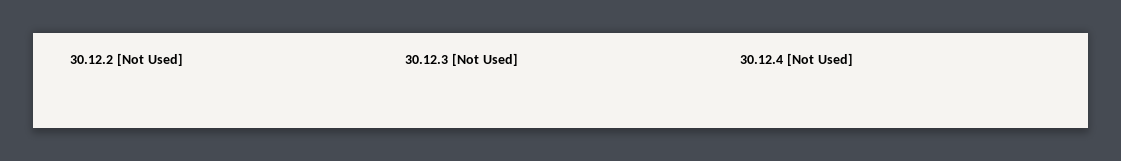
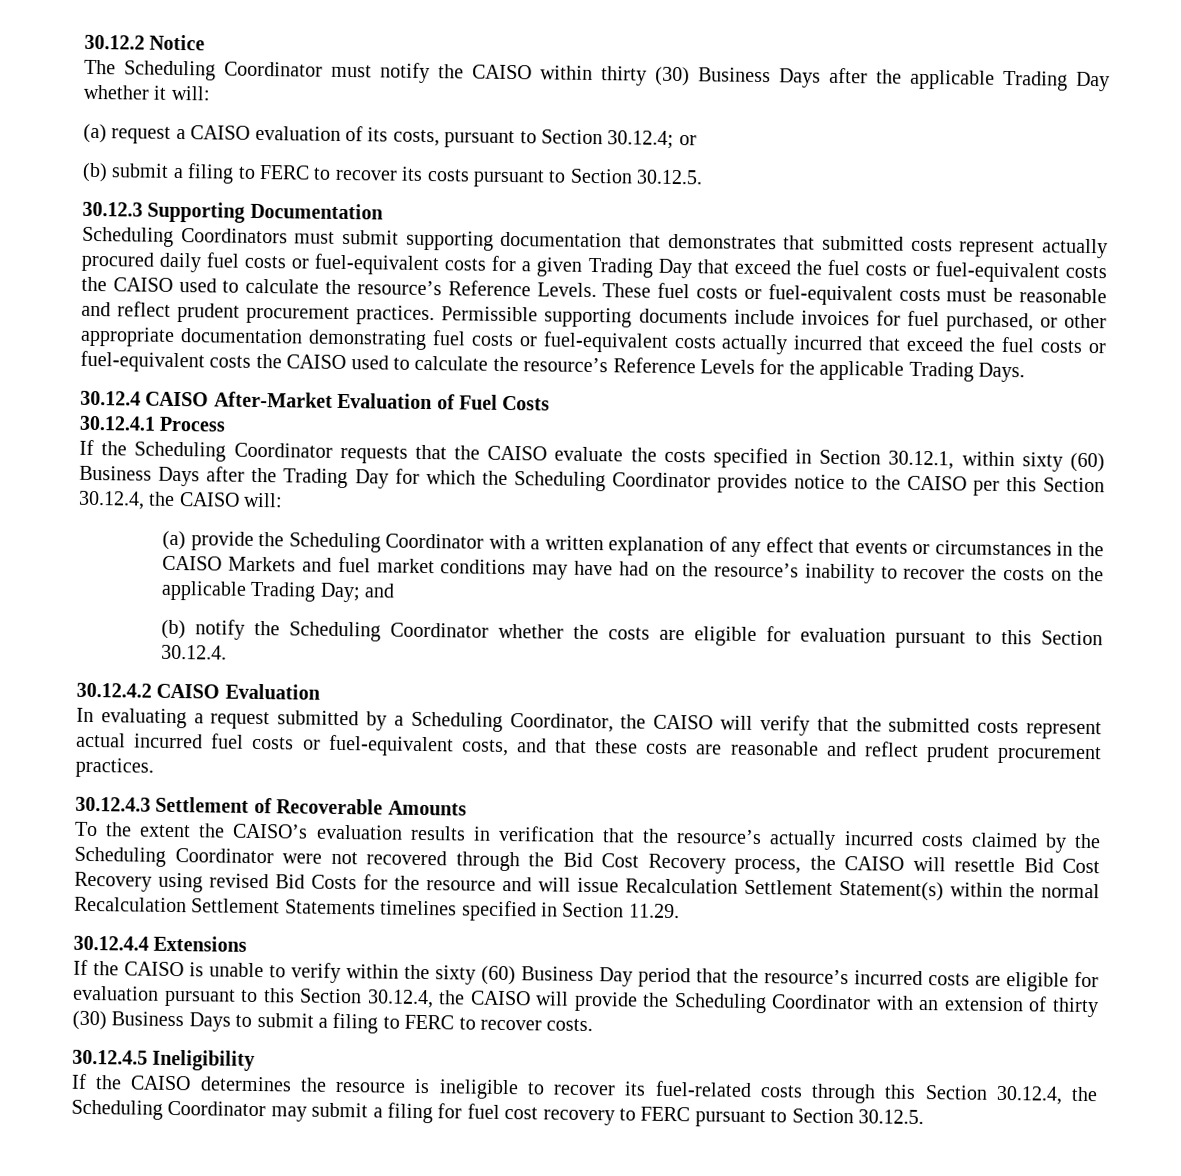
[116,53,183,66] [405,53,518,66] [740,53,853,66] [Not Used] // 30.12.3 [Not Used] // 30.12.4 [Not Used] -> [149,34,206,51] [84,59,1110,92] [83,84,211,101] [83,123,697,149] [82,162,704,188] [82,201,383,223] [82,226,1108,259] [81,251,1107,283] [81,276,1108,306] [81,301,1107,333] [80,326,1106,355] [80,350,1025,383] [80,390,551,411] [79,415,227,432] [79,439,1105,473] [79,465,1105,496] [78,490,284,510] [162,530,1105,558] [162,555,1104,584] [161,580,396,603] [161,619,1103,649] [161,644,228,660] [76,682,320,700] [76,707,1103,740] [76,732,1102,765] [75,757,154,778] [75,796,467,816] [74,821,1101,853] [74,846,1100,875] [74,871,1100,902] [74,896,680,922] [73,935,248,952] [73,959,1099,992] [73,985,1099,1018] [72,1010,594,1034] [72,1049,256,1071] [71,1073,1098,1105] [71,1099,924,1128] Notice // The Scheduling Coordinator must notify the CAISO within thirty (30) Business Days after the applicable Trading Day whether it will: // (a) request a CAISO evaluation of its costs, pursuant to Section 30.12.4; or // (b) submit a filing to FERC to recover its costs pursuant to Section 30.12.5. // 30.12.3 Supporting Documentation // Scheduling Coordinators must submit supporting documentation that demonstrates that submitted costs represent actually procured daily fuel costs or fuel-equivalent costs for a given Trading Day that exceed the fuel costs or fuel-equivalent costs the CAISO used to calculate the resource’s Reference Levels. These fuel costs or fuel-equivalent costs must be reasonable and reflect prudent procurement practices. Permissible supporting documents include invoices for fuel purchased, or other appropriate documentation demonstrating fuel costs or fuel-equivalent costs actually incurred that exceed the fuel costs or fuel-equivalent costs the CAISO used to calculate the resource’s Reference Levels for the applicable Trading Days. // 30.12.4 CAISO After-Market Evaluation of Fuel Costs // 30.12.4.1 Process // If the Scheduling Coordinator requests that the CAISO evaluate the costs specified in Section 30.12.1, within sixty (60) Business Days after the Trading Day for which the Scheduling Coordinator provides notice to the CAISO per this Section 30.12.4, the CAISO will: // (a) provide the Scheduling Coordinator with a written explanation of any effect that events or circumstances in the CAISO Markets and fuel market conditions may have had on the resource’s inability to recover the costs on the applicable Trading Day; and // (b) notify the Scheduling Coordinator whether the costs are eligible for evaluation pursuant to this Section 30.12.4. // 30.12.4.2 CAISO Evaluation // In evaluating a request submitted by a Scheduling Coordinator, the CAISO will verify that the submitted costs represent actual incurred fuel costs or fuel-equivalent costs, and that these costs are reasonable and reflect prudent procurement practices. // 30.12.4.3 Settlement of Recoverable Amounts // To the extent the CAISO’s evaluation results in verification that the resource’s actually incurred costs claimed by the Scheduling Coordinator were not recovered through the Bid Cost Recovery process, the CAISO will resettle Bid Cost Recovery using revised Bid Costs for the resource and will issue Recalculation Settlement Statement(s) within the normal Recalculation Settlement Statements timelines specified in Section 11.29. // 30.12.4.4 Extensions // If the CAISO is unable to verify within the sixty (60) Business Day period that the resource’s incurred costs are eligible for evaluation pursuant to this Section 30.12.4, the CAISO will provide the Scheduling Coordinator with an extension of thirty (30) Business Days to submit a filing to FERC to recover costs. // 30.12.4.5 Ineligibility // If the CAISO determines the resource is ineligible to recover its fuel-related costs through this Section 30.12.4, the Scheduling Coordinator may submit a filing for fuel cost recovery to FERC pursuant to Section 30.12.5.

